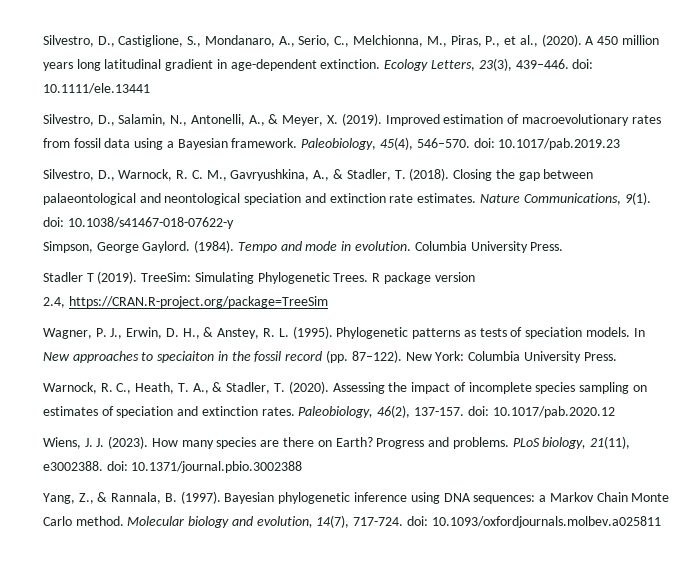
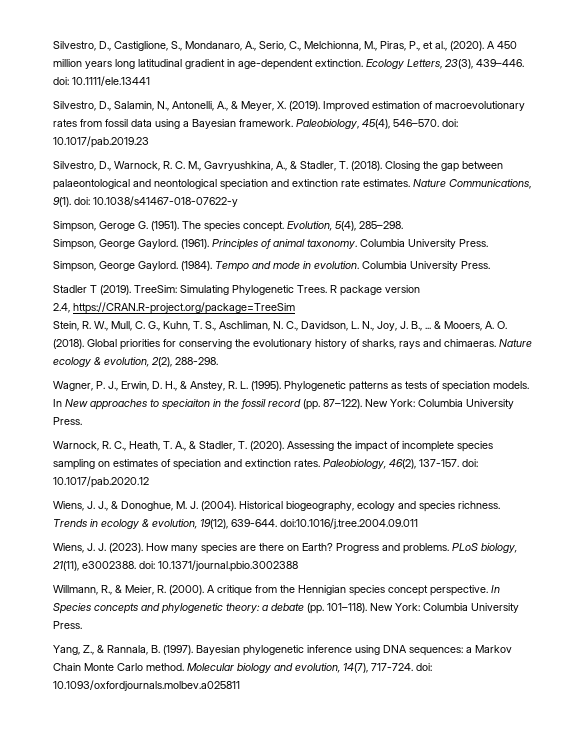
(234, 223) none -> [53,221,404,232] [53,239,489,250] // Simpson, Geroge G. (1951). The species concept. Evolution, 5(4), 285–298. // Simpson, George Gaylord. (1961). Principles of animal taxonomy. Columbia University Press.
(328, 302) none -> [53,321,508,331] [53,339,533,350] [53,357,219,367] // Stein, R. W., Mull, C. G., Kuhn, T. S., Aschliman, N. C., Davidson, L. N., Joy, J. B., ... & Mooers, A. O. (2018). Global priorities for conserving the evolutionary history of sharks, rays and chimaeras. Nature ecology & evolution, 2(2), 288-298.
(615, 412) none -> [53,501,501,512] [53,518,419,529] // Wiens, J. J., & Donoghue, M. J. (2004). Historical biogeography, ecology and species richness. Trends in ecology & evolution, 19(12), 639-644. doi:10.1016/j.tree.2004.09.011
(303, 467) none -> [53,585,501,596] [53,603,520,614] [53,621,83,629] // Willmann, R., & Meier, R. (2000). A critique from the Hennigian species concept perspective. In Species concepts and phylogenetic theory: a debate (pp. 101–118). New York: Columbia University Press.

